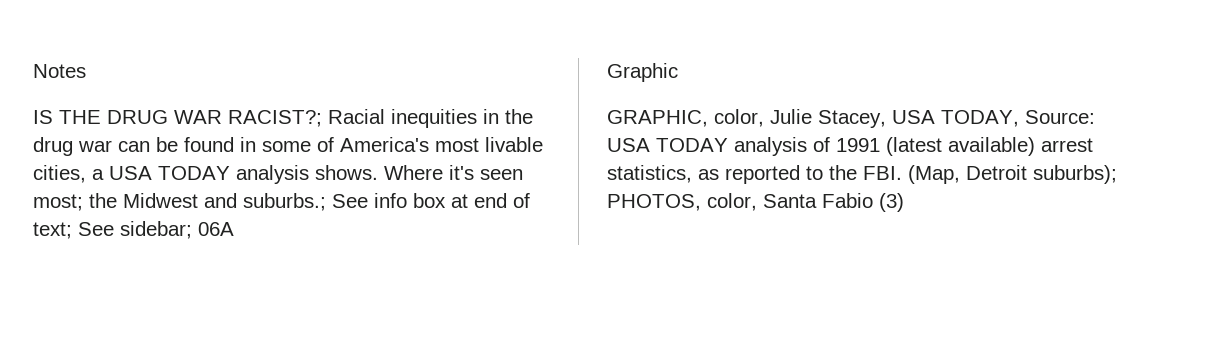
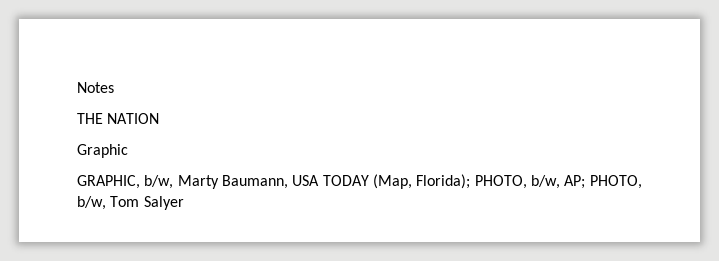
[33,109,533,128] [33,137,543,156] [33,165,523,184] [33,193,530,211] [33,221,234,239] [607,63,678,82] [607,109,1095,128] [607,137,1093,156] [607,165,1117,184] [607,193,904,212] IS THE DRUG WAR RACIST?; Racial inequities in the drug war can be found in some of America's most livable cities, a USA TODAY analysis shows. Where it's seen most; the Midwest and suburbs.; See info box at end of text; See sidebar; 06A // Graphic // GRAPHIC, color, Julie Stacey, USA TODAY, Source: USA TODAY analysis of 1991 (latest available) arrest statistics, as reported to the FBI. (Map, Detroit suburbs); PHOTOS, color, Santa Fabio (3) -> [77,113,160,124] [77,144,128,158] [77,174,642,189] [77,196,184,210] THE NATION // Graphic // GRAPHIC, b/w, Marty Baumann, USA TODAY (Map, Florida); PHOTO, b/w, AP; PHOTO, b/w, Tom Salyer

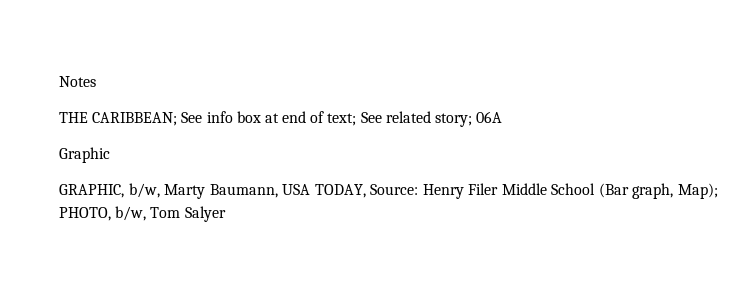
[107,113,160,124] NATION -> [92,111,503,127] CARIBBEAN; See info box at end of text; See related story; 06A
[322,174,586,189] TODAY (Map, Florida); PHOTO, b/w, AP; -> [314,183,719,199] TODAY, Source: Henry Filer Middle School (Bar graph, Map);

